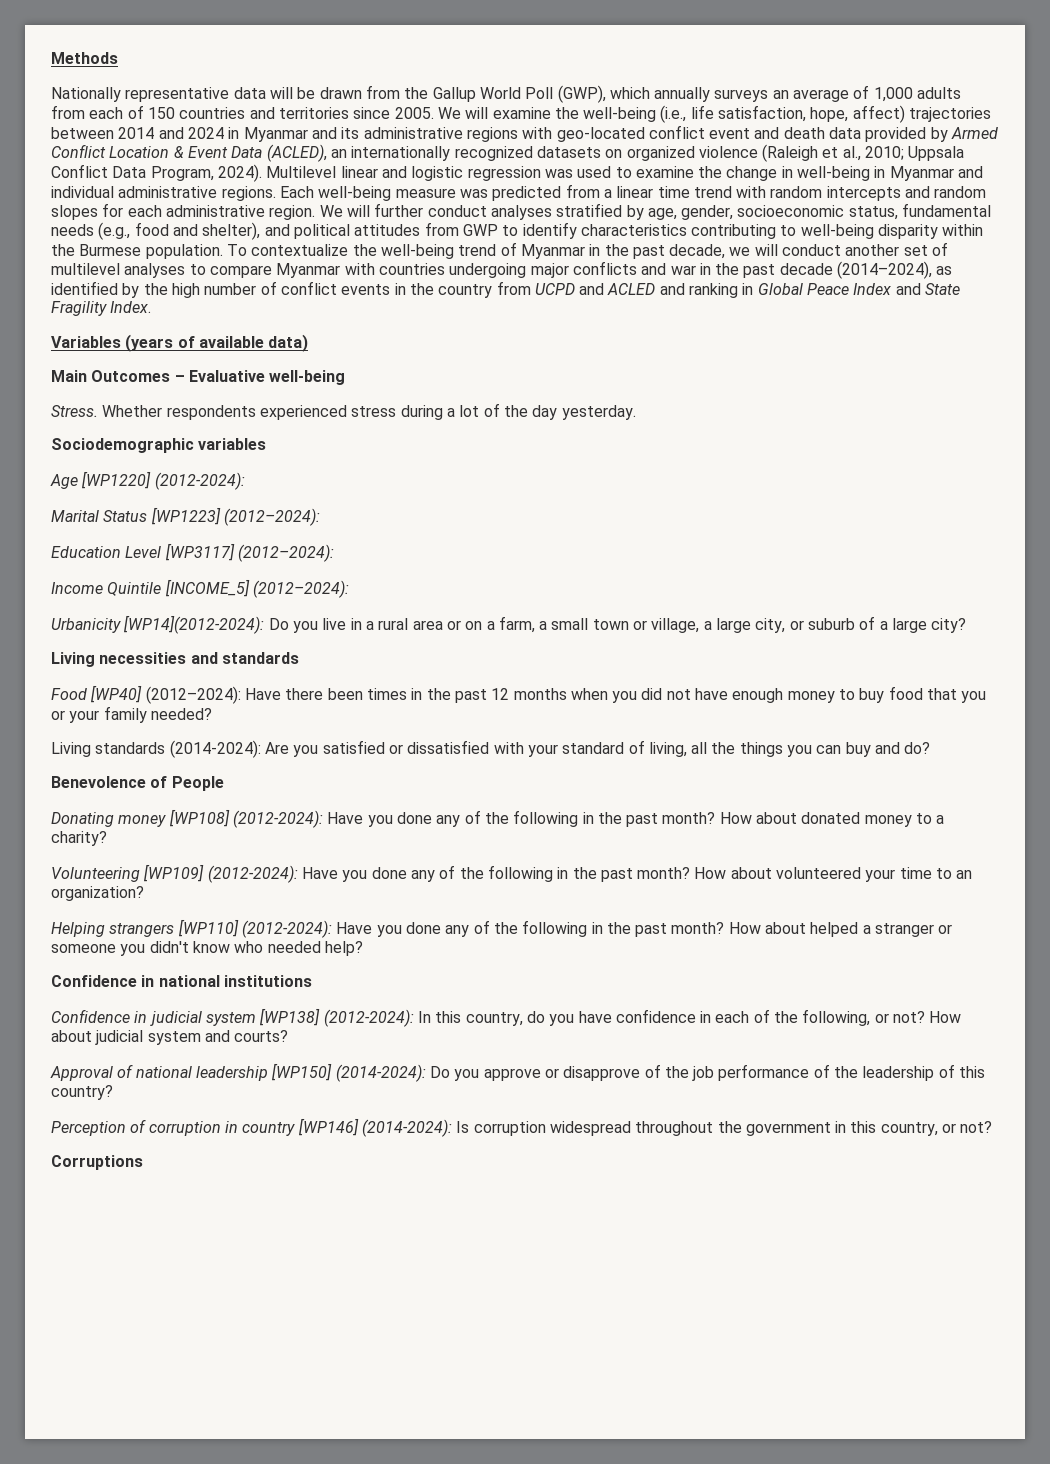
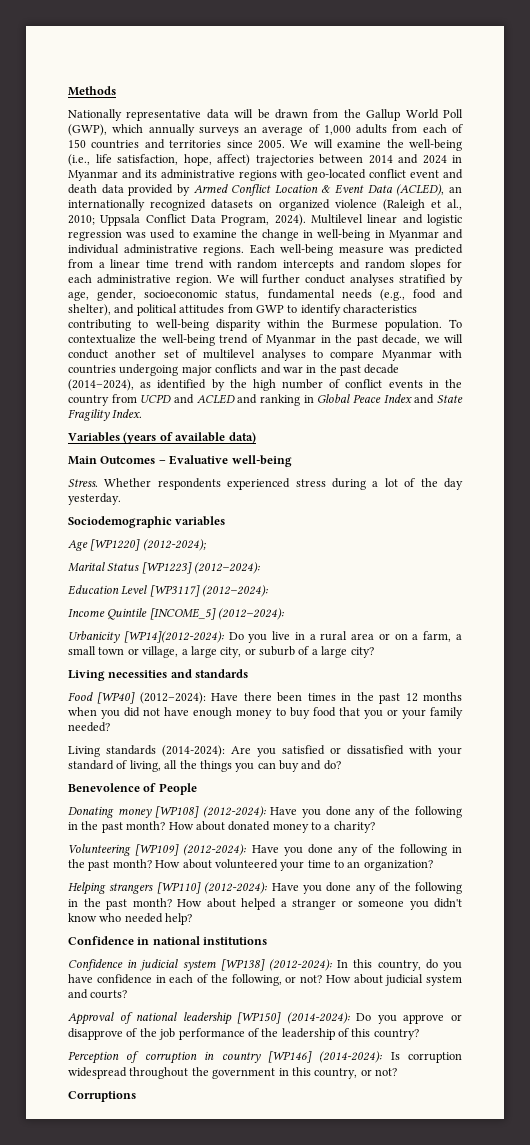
[154,472,245,490] (2012-2024): -> [142,539,206,551] (2012-2024);

